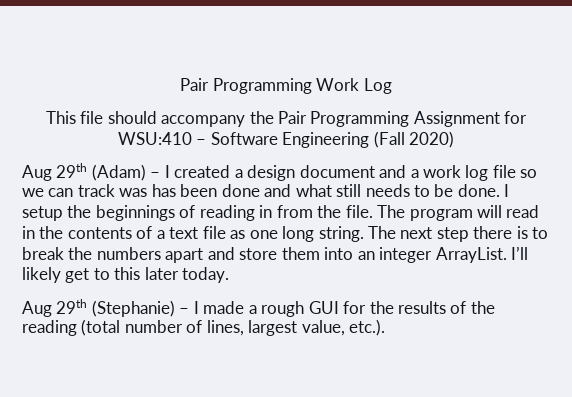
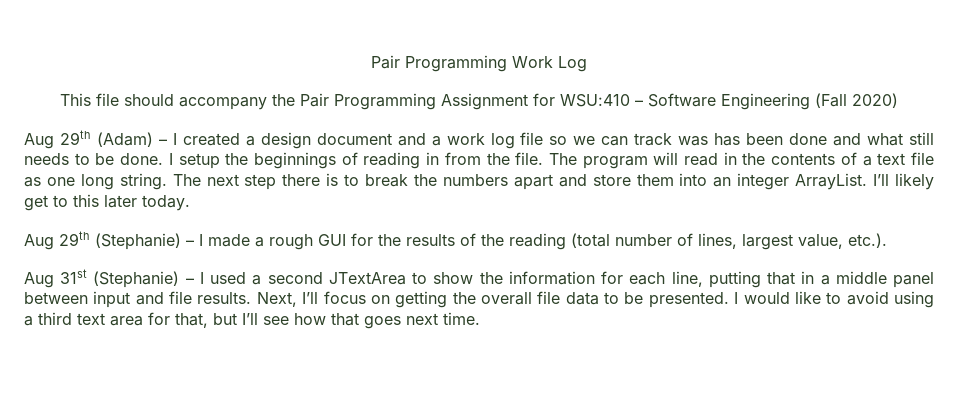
(386, 327) none -> [24,269,934,288] [24,291,935,308] [24,312,480,329] // Aug 31st (Stephanie) – I used a second JTextArea to show the information for each line, putting that in a middle panel between input and file results. Next, I’ll focus on getting the overall file data to be presented. I would like to avoid using a third text area for that, but I’ll see how that goes next time.

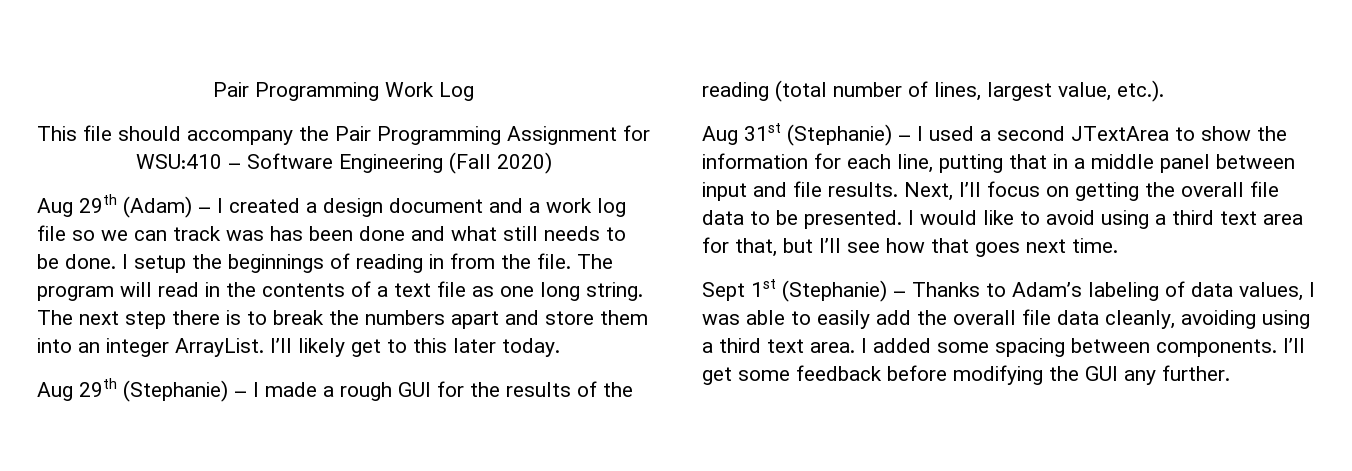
(480, 318) none -> [702,279,1315,302] [702,309,1310,329] [702,338,1305,357] [702,365,1230,385] // Sept 1st (Stephanie) – Thanks to Adam’s labeling of data values, I was able to easily add the overall file data cleanly, avoiding using a third text area. I added some spacing between components. I’ll get some feedback before modifying the GUI any further.

